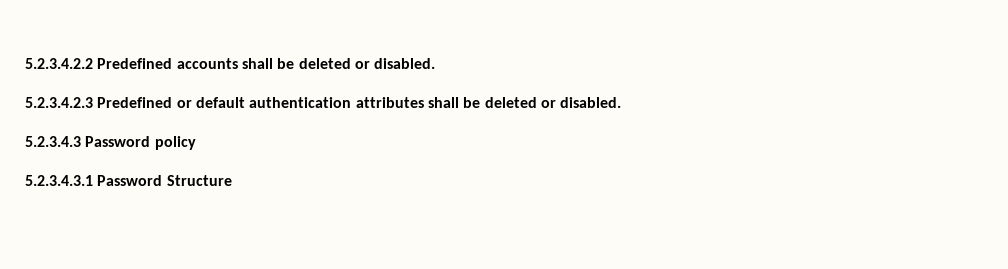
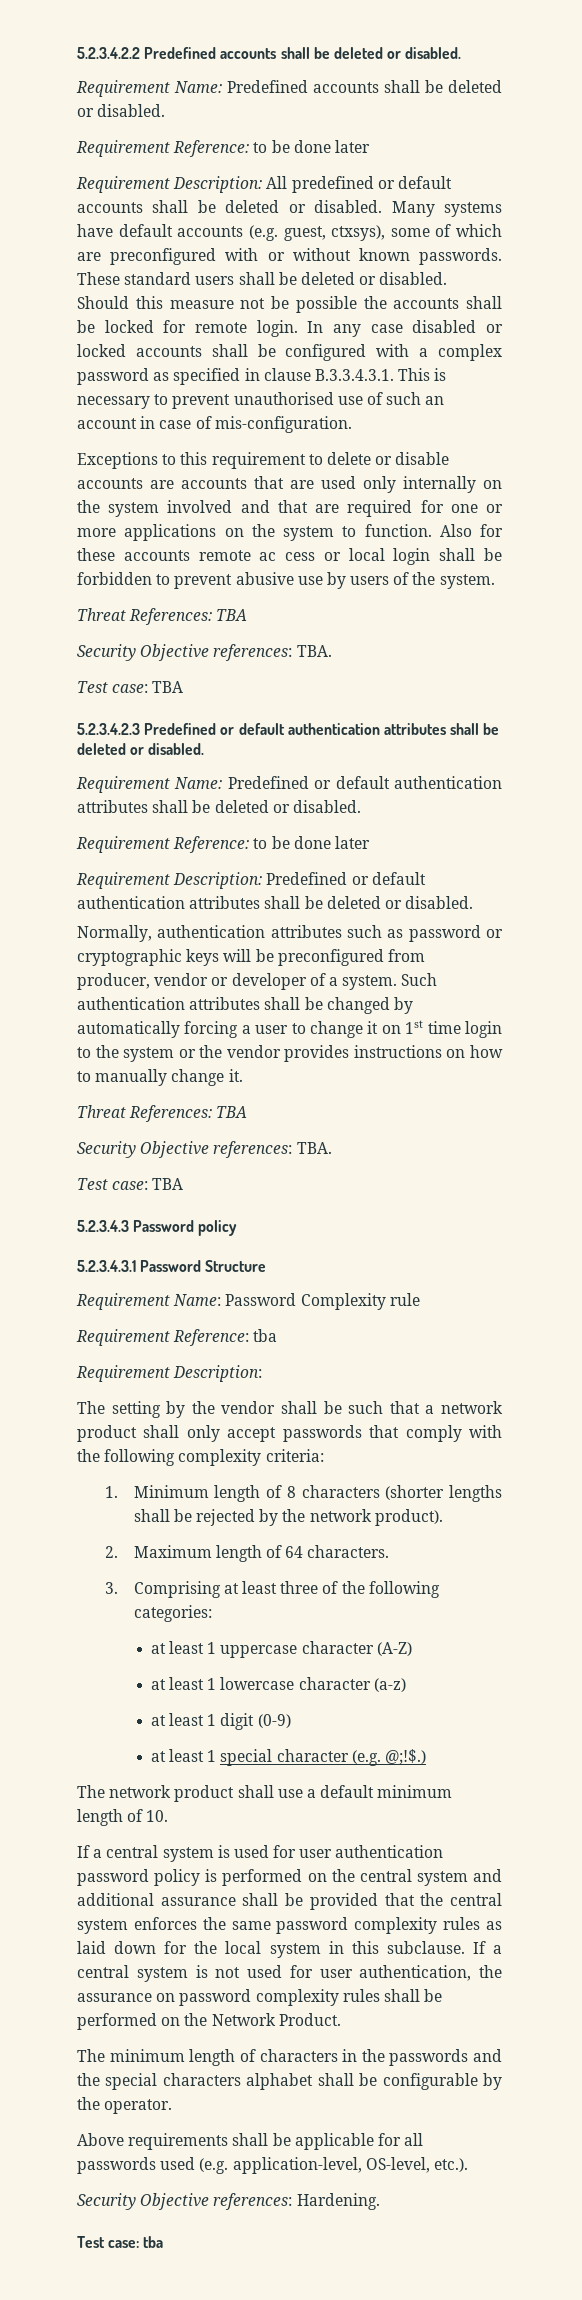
(436, 63) none -> [76,80,502,97] [77,104,166,117] [76,140,370,157] [76,176,452,193] [77,200,502,217] [77,224,502,241] [77,248,502,265] [77,272,448,285] [77,296,502,313] [77,320,503,337] [77,344,502,361] [77,368,447,385] [77,392,445,409] [77,416,352,433] [77,452,450,469] [77,476,502,493] [77,500,504,517] [77,524,503,541] [77,548,502,565] [77,572,495,589] [77,608,248,625] [77,644,332,661] [77,681,184,693] // Requirement Name: Predefined accounts shall be deleted or disabled. // Requirement Reference: to be done later // Requirement Description: All predefined or default accounts shall be deleted or disabled. Many systems have default accounts (e.g. guest, ctxsys), some of which are preconfigured with or without known passwords. These standard users shall be deleted or disabled. Should this measure not be possible the accounts shall be locked for remote login. In any case disabled or locked accounts shall be configured with a complex password as specified in clause B.3.3.4.3.1. This is necessary to prevent unauthorised use of such an account in case of mis-configuration. // Exceptions to this requirement to delete or disable accounts are accounts that are used only internally on the system involved and that are required for one or more applications on the system to function. Also for these accounts remote ac cess or local login shall be forbidden to prevent abusive use by users of the system. // Threat References: TBA // Security Objective references: TBA. // Test case: TBA
(622, 102) none -> [76,776,502,793] [77,800,361,813] [76,836,370,853] [76,872,426,889] [77,896,474,909] [77,925,503,942] [77,949,425,966] [77,973,438,990] [77,997,413,1014] [77,1020,502,1038] [77,1045,503,1062] [77,1069,243,1086] [77,1105,248,1122] [77,1141,332,1158] [77,1178,184,1190] // Requirement Name: Predefined or default authentication attributes shall be deleted or disabled. // Requirement Reference: to be done later // Requirement Description: Predefined or default authentication attributes shall be deleted or disabled. // Normally, authentication attributes such as password or cryptographic keys will be preconfigured from producer, vendor or developer of a system. Such authentication attributes shall be changed by automatically forcing a user to change it on 1st time login to the system or the vendor provides instructions on how to manually change it. // Threat References: TBA // Security Objective references: TBA. // Test case: TBA
(232, 180) none -> [76,1293,420,1310] [76,1329,278,1346] [76,1365,263,1382] [77,1401,504,1418] [77,1425,502,1442] [77,1449,324,1466] [105,1485,502,1502] [133,1509,443,1526] [105,1545,390,1562] [105,1581,440,1598] [133,1605,212,1622] [150,1641,412,1658] [150,1677,406,1692] [150,1713,291,1730] [150,1749,426,1766] [77,1785,453,1802] [77,1809,169,1826] [77,1845,444,1862] [77,1869,502,1886] [77,1893,503,1910] [77,1917,502,1934] [77,1941,503,1958] [77,1965,502,1982] [77,1989,443,2006] [77,2013,341,2030] [77,2049,502,2066] [77,2073,502,2090] [77,2097,173,2114] [77,2133,424,2150] [77,2157,468,2174] [77,2193,380,2210] [77,2236,164,2248] // Requirement Name: Password Complexity rule // Requirement Reference: tba // Requirement Description: // The setting by the vendor shall be such that a network product shall only accept passwords that comply with the following complexity criteria: // 1. Minimum length of 8 characters (shorter lengths shall be rejected by the network product). // 2. Maximum length of 64 characters. // 3. Comprising at least three of the following categories: // at least 1 uppercase character (A-Z) // at least 1 lowercase character (a-z) // at least 1 digit (0-9) // at least 1 special character (e.g. @;!$.) // The network product shall use a default minimum length of 10. // If a central system is used for user authentication password policy is performed on the central system and additional assurance shall be provided that the central system enforces the same password complexity rules as laid down for the local system in this subclause. If a central system is not used for user authentication, the assurance on password complexity rules shall be performed on the Network Product. // The minimum length of characters in the passwords and the special characters alphabet shall be configurable by the operator. // Above requirements shall be applicable for all passwords used (e.g. application-level, OS-level, etc.). // Security Objective references: Hardening. // Test case: tba

